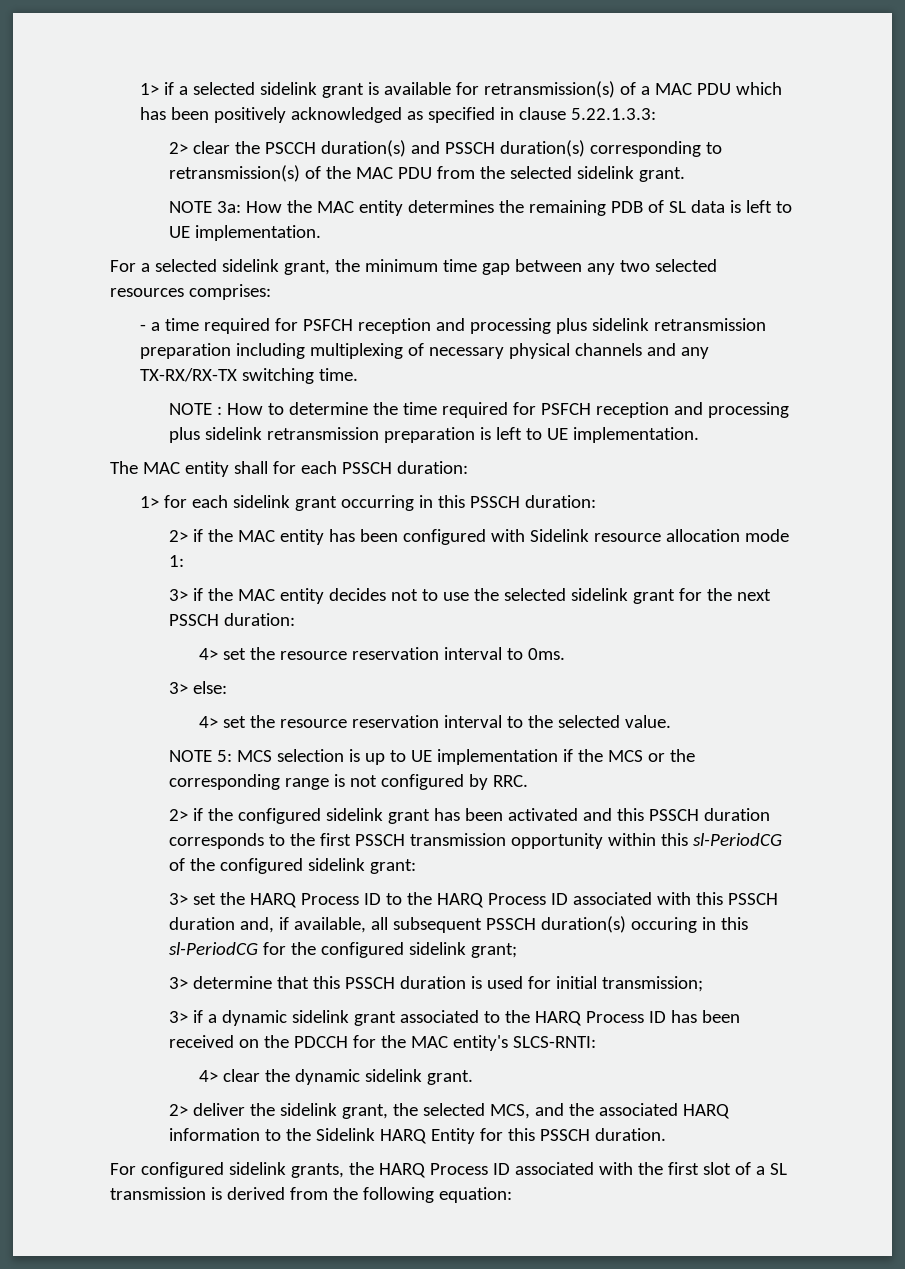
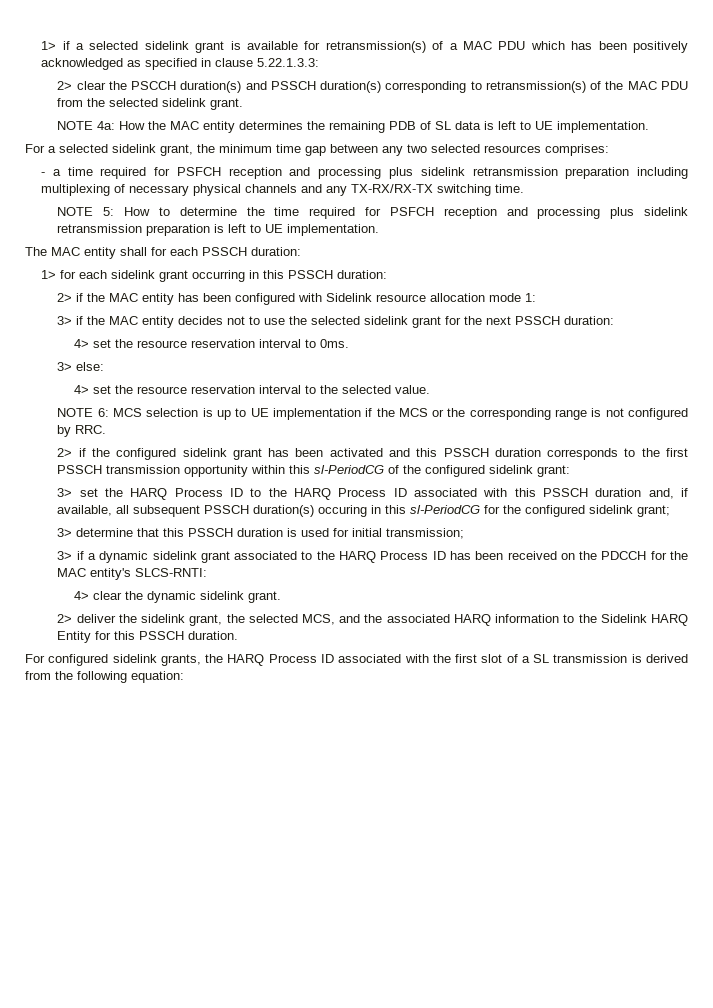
[217,201,242,213] 3a: -> [97,121,116,130] 4a:
[217,406,223,415] : -> [103,207,115,216] 5:
[217,750,233,762] 5: -> [97,408,109,417] 6:

